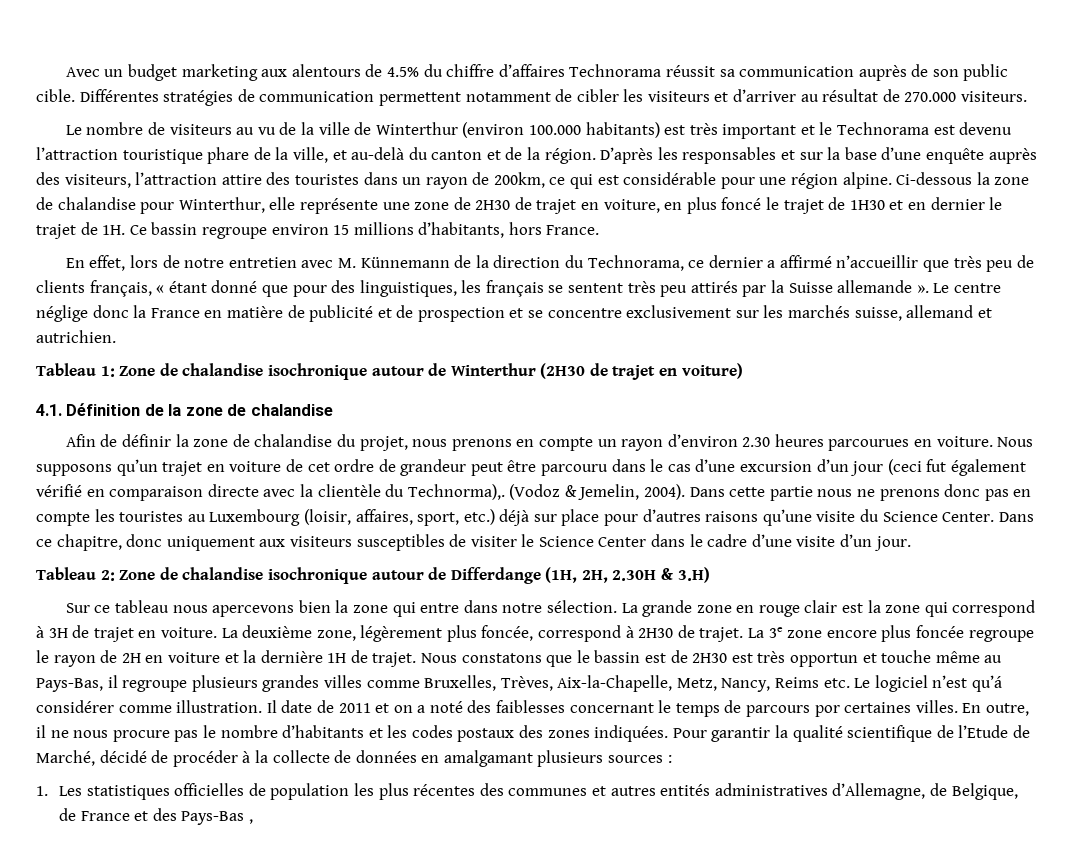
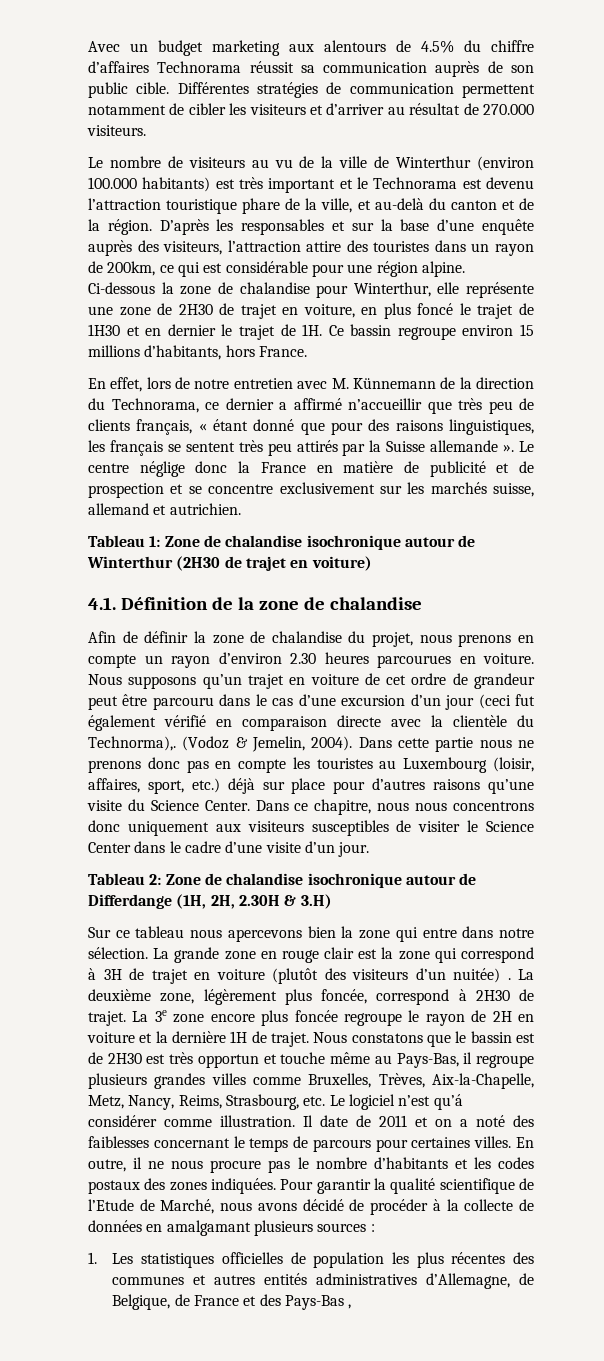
(356, 286) none -> [395,420,443,431] raisons
(122, 542) none -> [377,801,534,811] nous nous concentrons
[160,627,217,638] voiture. -> [216,968,511,984] voiture (plutôt des visiteurs d’un nuitée) .
[775,677,820,688] Reims -> [178,1094,299,1110] Reims, Strasbourg,
[814,705,840,717] por -> [375,1139,408,1152] pour
(95, 758) none -> [220,1202,297,1211] nous avons

